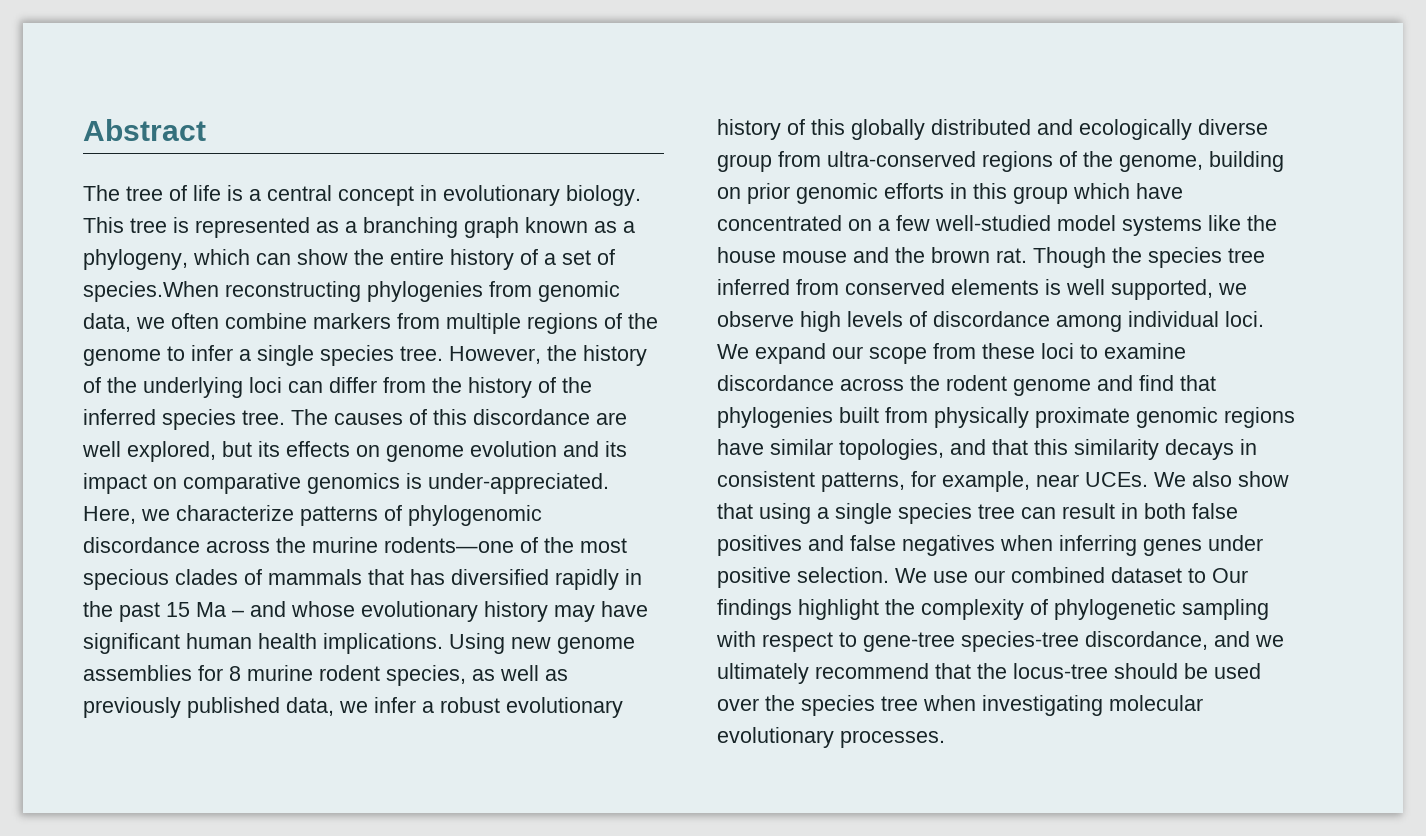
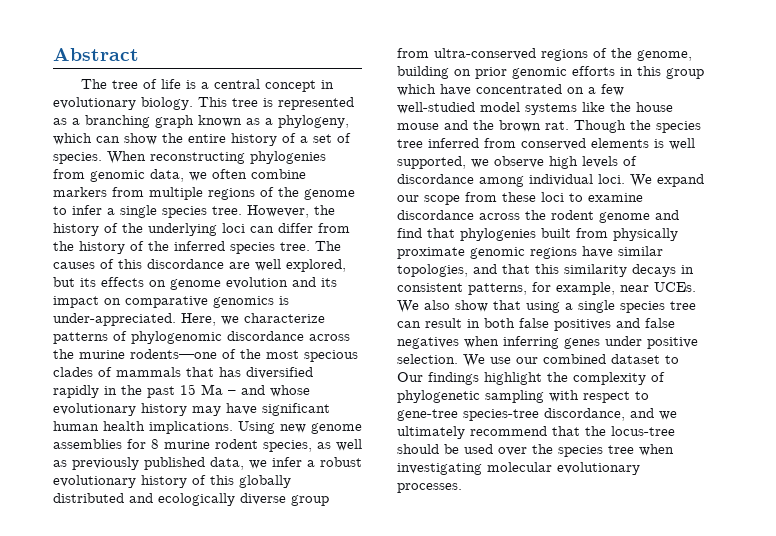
[83,281,219,302] species.When -> [53,151,146,164] species. When

